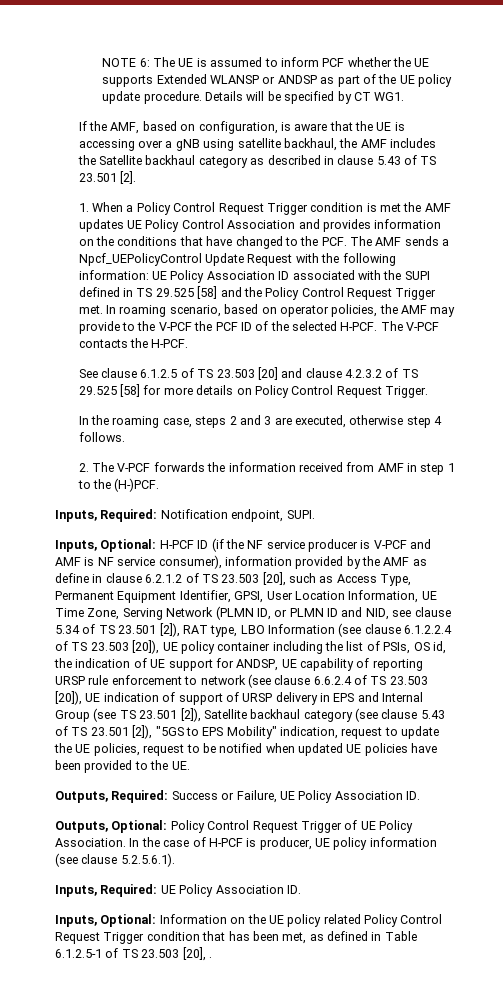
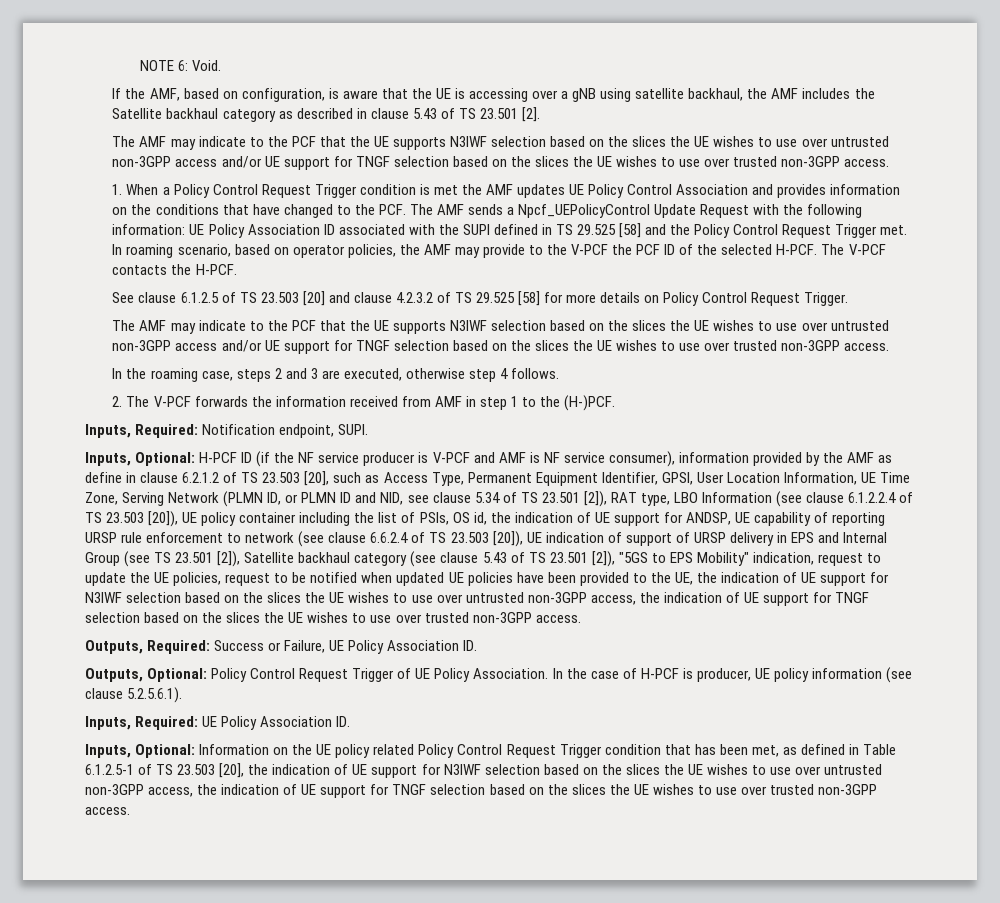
[153,57,430,67] [102,74,453,87] [102,91,405,104] The UE is assumed to inform PCF whether the UE supports Extended WLANSP or ANDSP as part of the UE policy update procedure. Details will be specified by CT WG1. -> [191,60,221,71] Void.
(137, 177) none -> [112,136,889,150] [112,156,890,170] // The AMF may indicate to the PCF that the UE supports N3IWF selection based on the slices the UE wishes to use over untrusted non-3GPP access and/or UE support for TNGF selection based on the slices the UE wishes to use over trusted non-3GPP access.
(429, 392) none -> [112,320,889,334] [112,340,890,354] // The AMF may indicate to the PCF that the UE supports N3IWF selection based on the slices the UE wishes to use over untrusted non-3GPP access and/or UE support for TNGF selection based on the slices the UE wishes to use over trusted non-3GPP access.
[171,761,190,770] UE. -> [674,572,890,586] [85,592,870,606] [85,612,581,623] UE, the indication of UE support for N3IWF selection based on the slices the UE wishes to use over untrusted non-3GPP access, the indication of UE support for TNGF selection based on the slices the UE wishes to use over trusted non-3GPP access.
[208,957,212,958] . -> [248,764,883,778] [85,784,878,798] [85,807,130,815] the indication of UE support for N3IWF selection based on the slices the UE wishes to use over untrusted non-3GPP access, the indication of UE support for TNGF selection based on the slices the UE wishes to use over trusted non-3GPP access.

